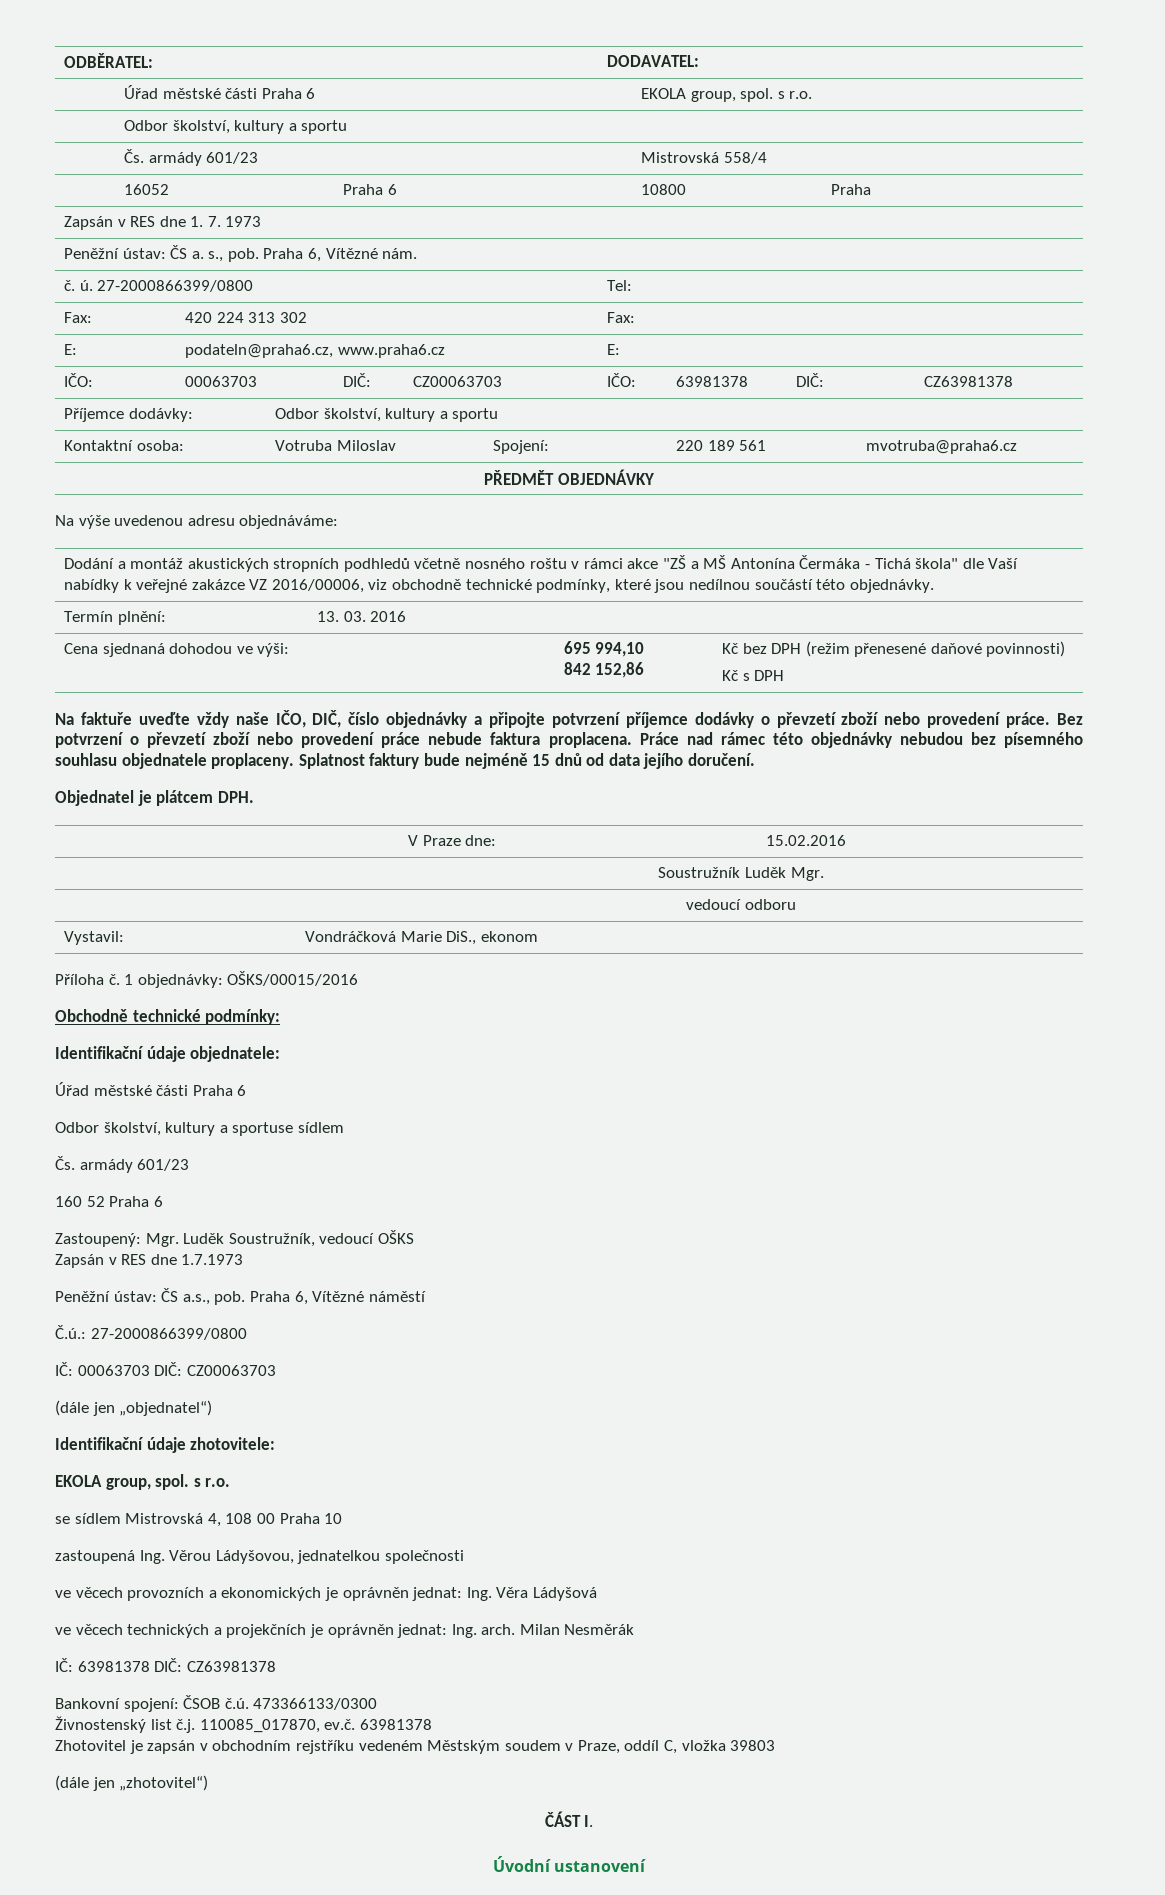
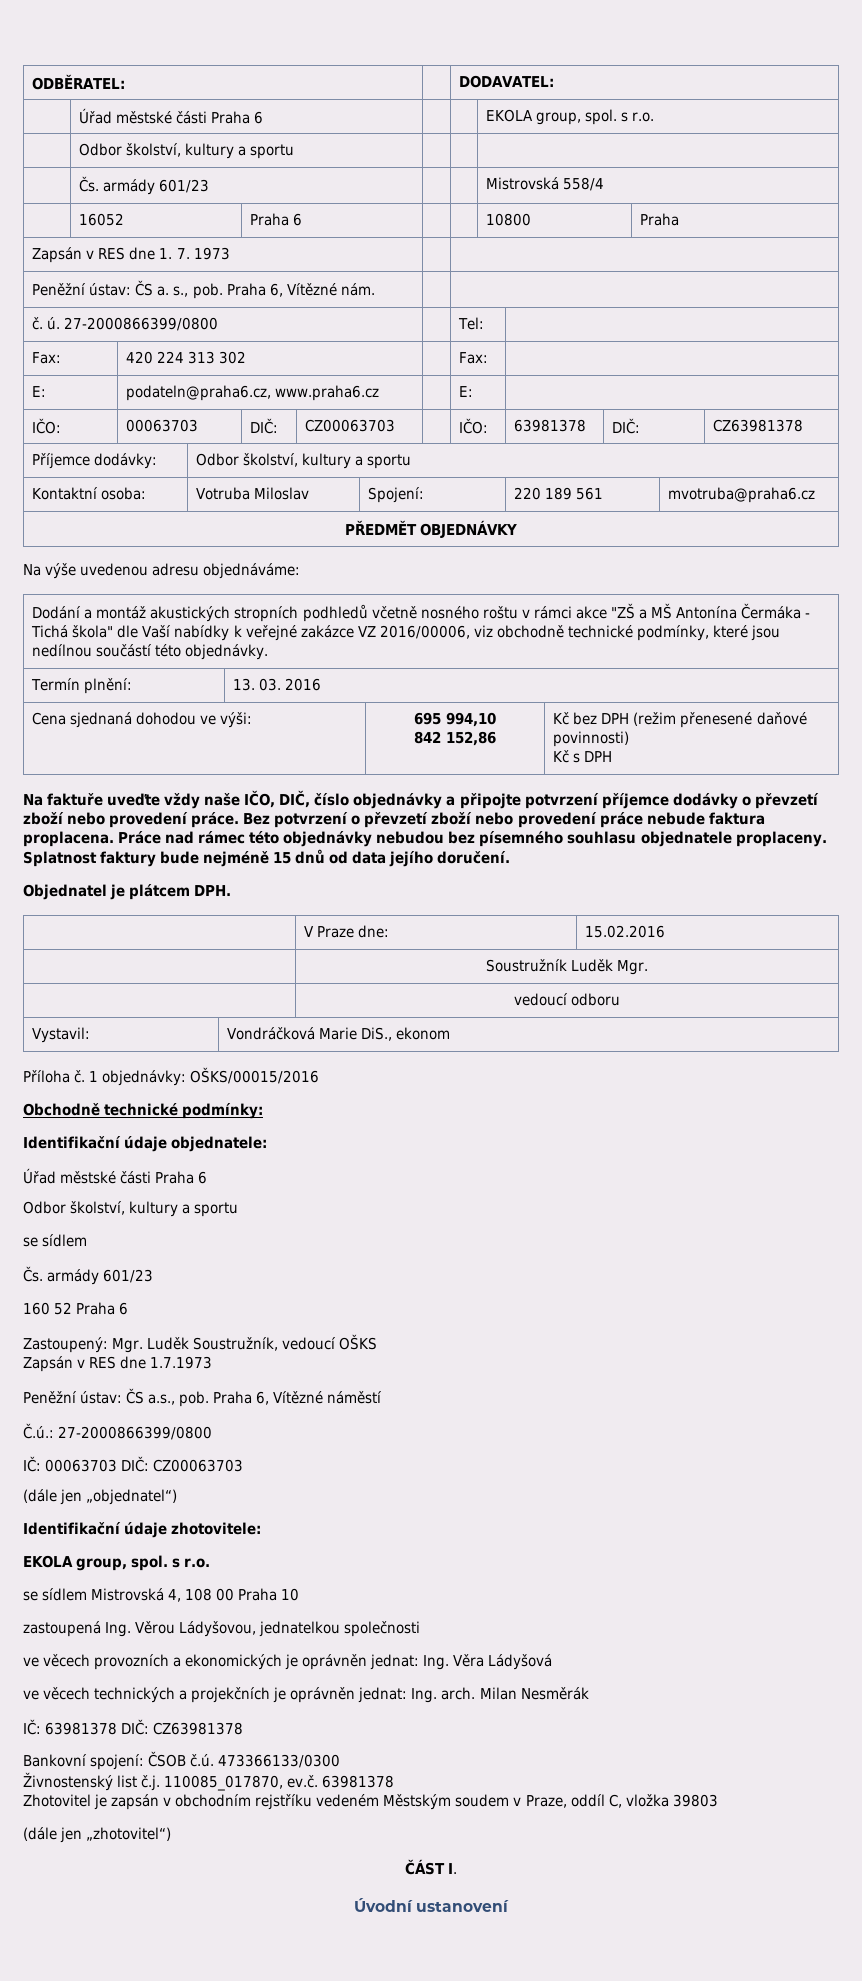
[232,1122,294,1136] sportuse -> [194,1202,239,1217] [23,1237,38,1247] sportu // se

